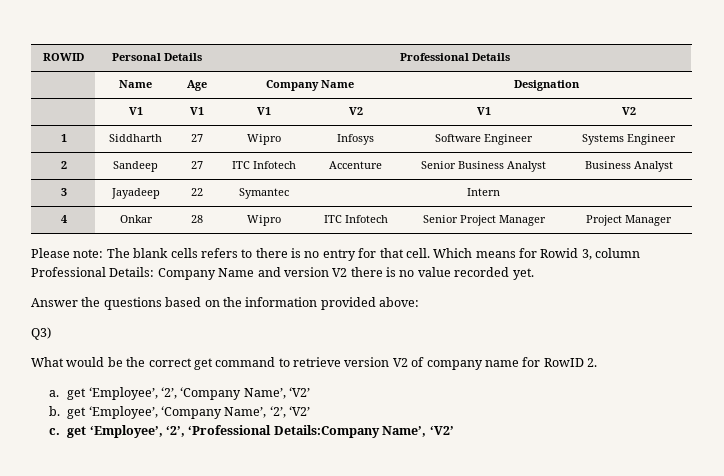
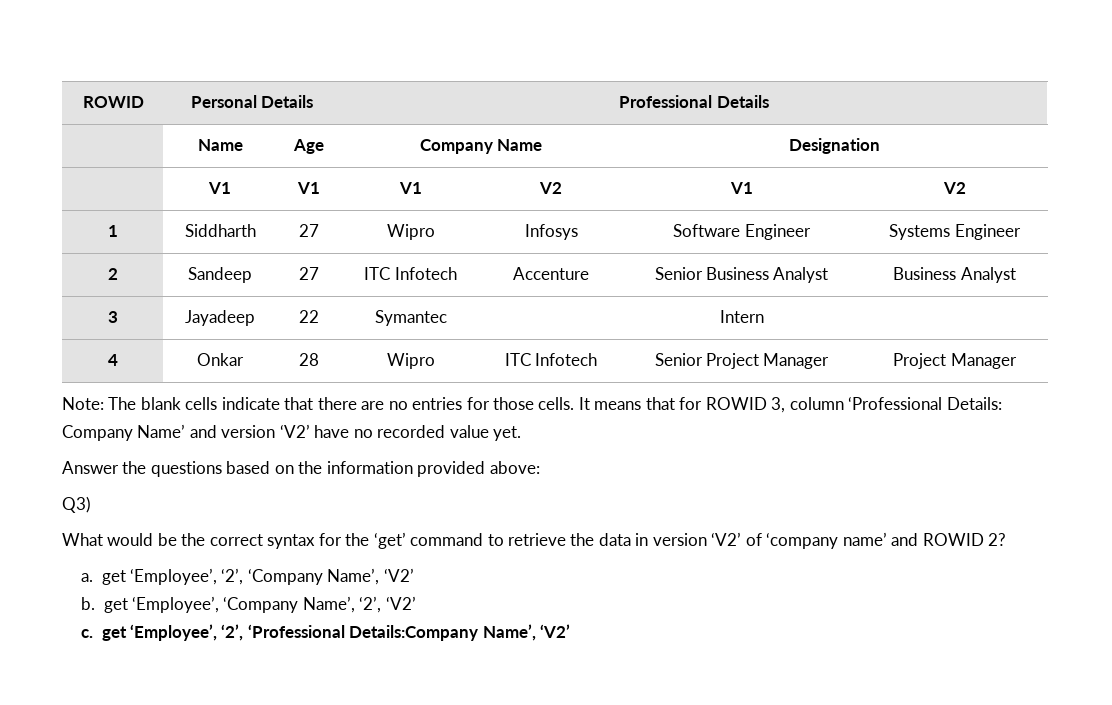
[31,248,104,258] Please note: -> [62,397,104,410] Note:
[200,248,579,261] refers to there is no entry for that cell. Which means for Rowid -> [221,397,767,410] indicate that there are no entries for those cells. It means that for ROWID
[31,267,106,277] Professional -> [848,397,943,410] ‘Professional
[218,268,255,277] Name -> [137,424,186,438] Name’
[332,267,510,277] V2 there is no value recorded -> [279,424,489,438] ‘V2’ have no recorded value
[193,357,597,370] get command to retrieve version V2 of company name for RowID 2. -> [267,532,1007,549] syntax for the ‘get’ command to retrieve the data in version ‘V2’ of ‘company name’ and ROWID 2?

